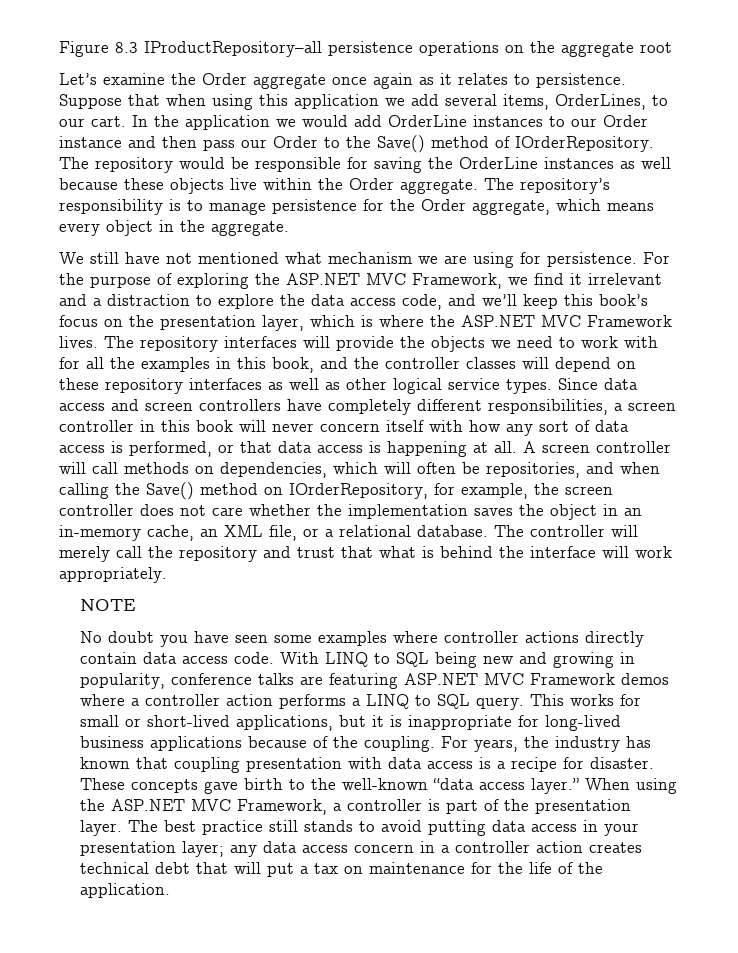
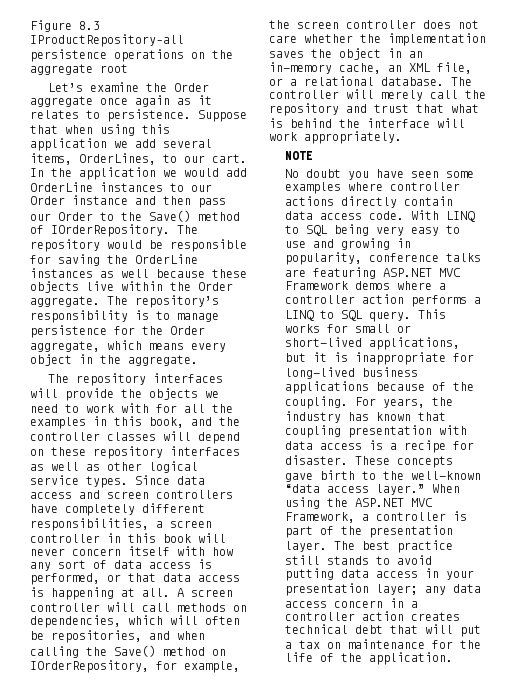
[59,252,670,268] [59,273,662,289] [59,294,648,310] [59,315,672,331] [59,336,98,348] We still have not mentioned what mechanism we are using for persistence. For the purpose of exploring the ASP.NET MVC Framework, we find it irrelevant and a distraction to explore the data access code, and we’ll keep this book’s focus on the presentation layer, which is where the ASP.NET MVC Framework lives. -> (198, 360) none
[483,656,515,664] new -> [376,225,461,236] [285,241,307,248] very easy to use

